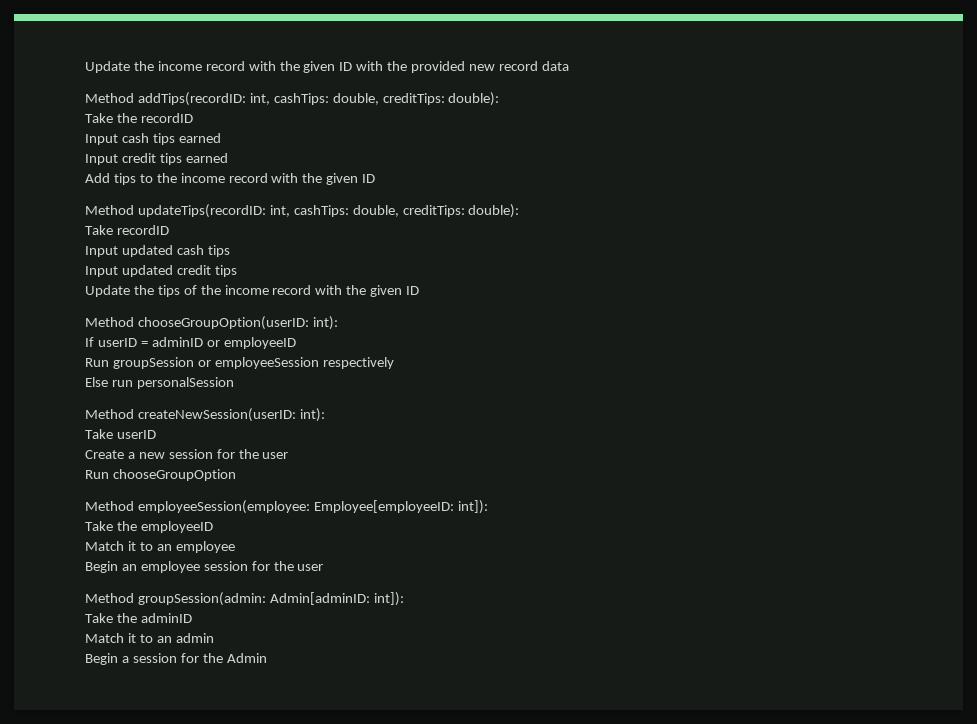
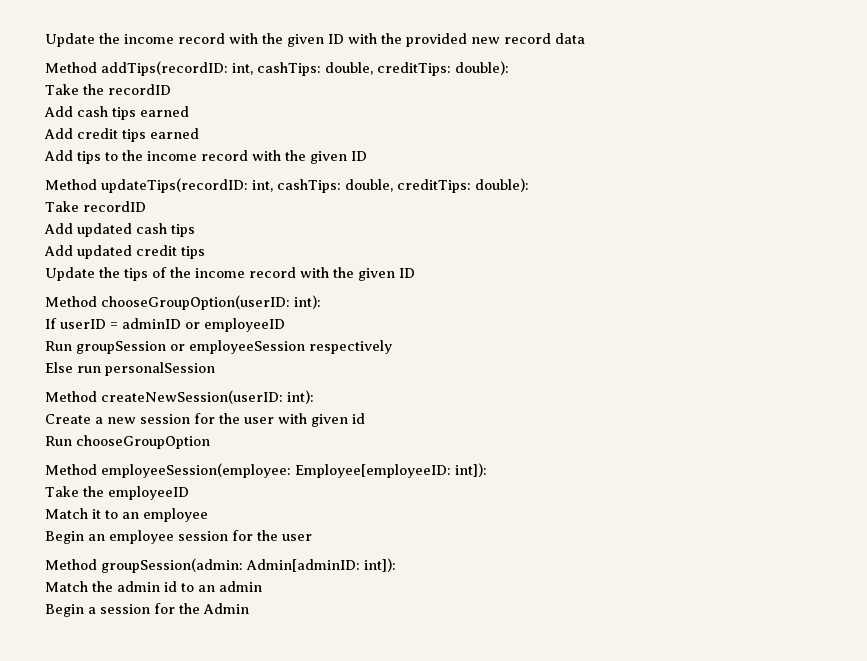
[85,134,118,145] Input -> [44,106,73,117] Add
[85,154,118,165] Input -> [44,128,73,139] Add
[85,246,118,257] Input -> [44,223,73,234] Add
[85,266,118,277] Input -> [44,245,73,256] Add
[85,429,156,439] // Take userID -> (314, 397) none
(289, 455) none -> [278,413,365,427] with given id
[85,613,192,623] [85,633,136,643] Take the adminID // Match it -> [45,581,177,592] Match the admin id

